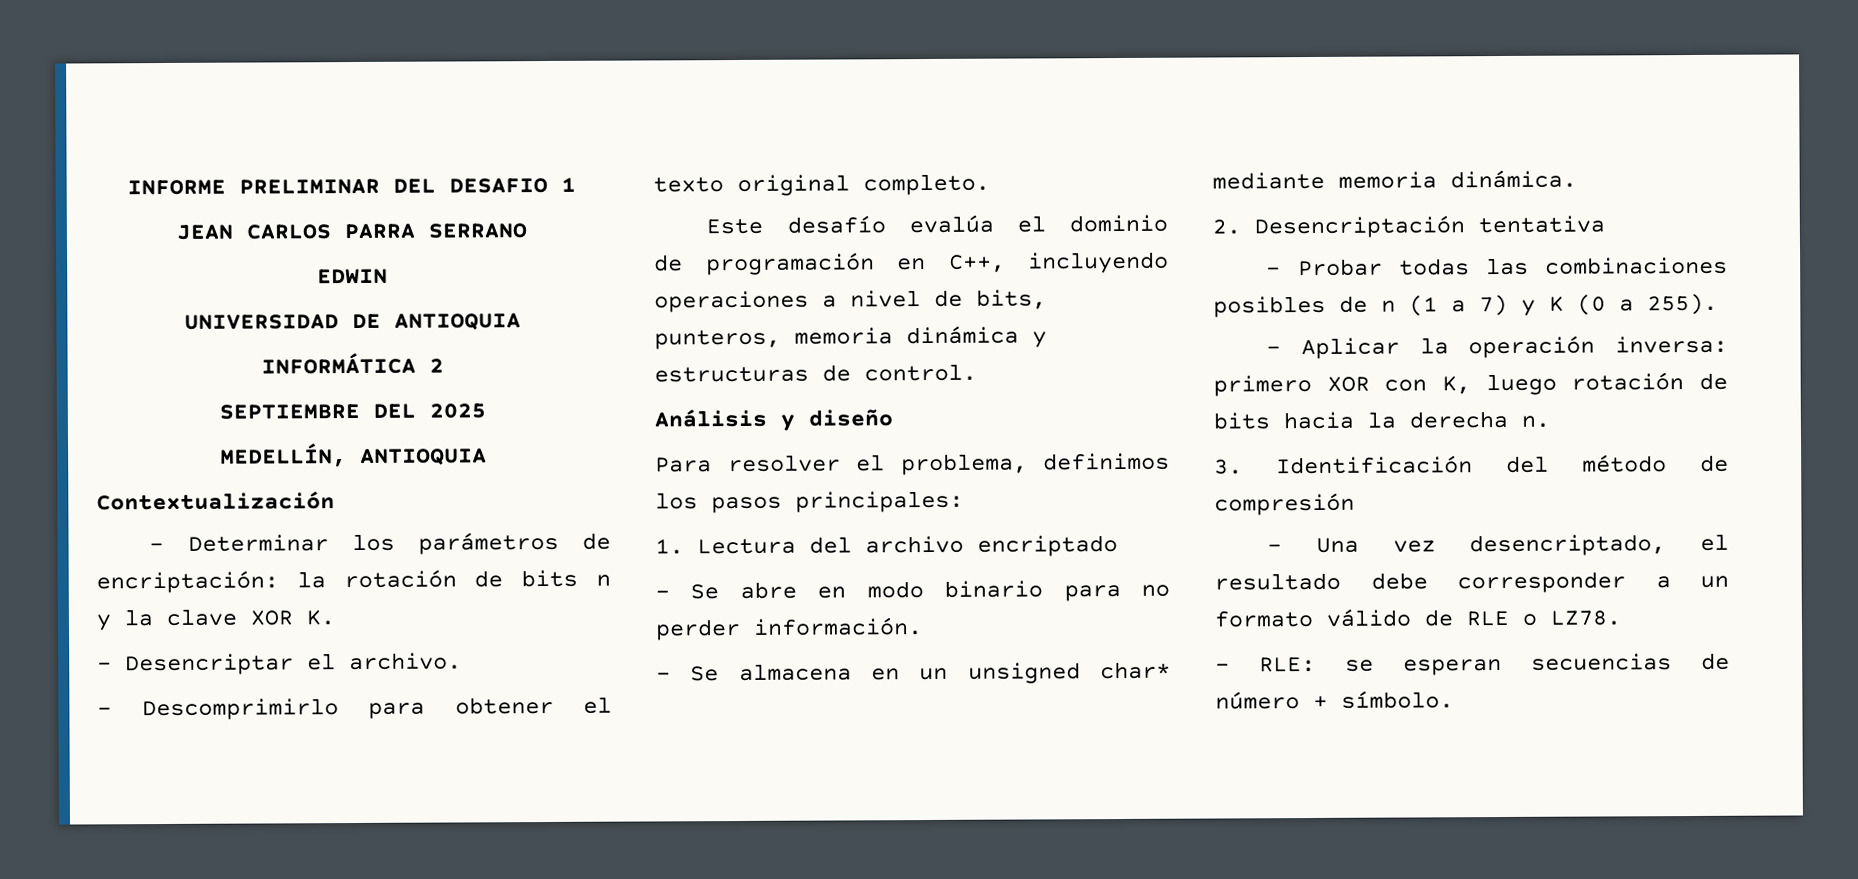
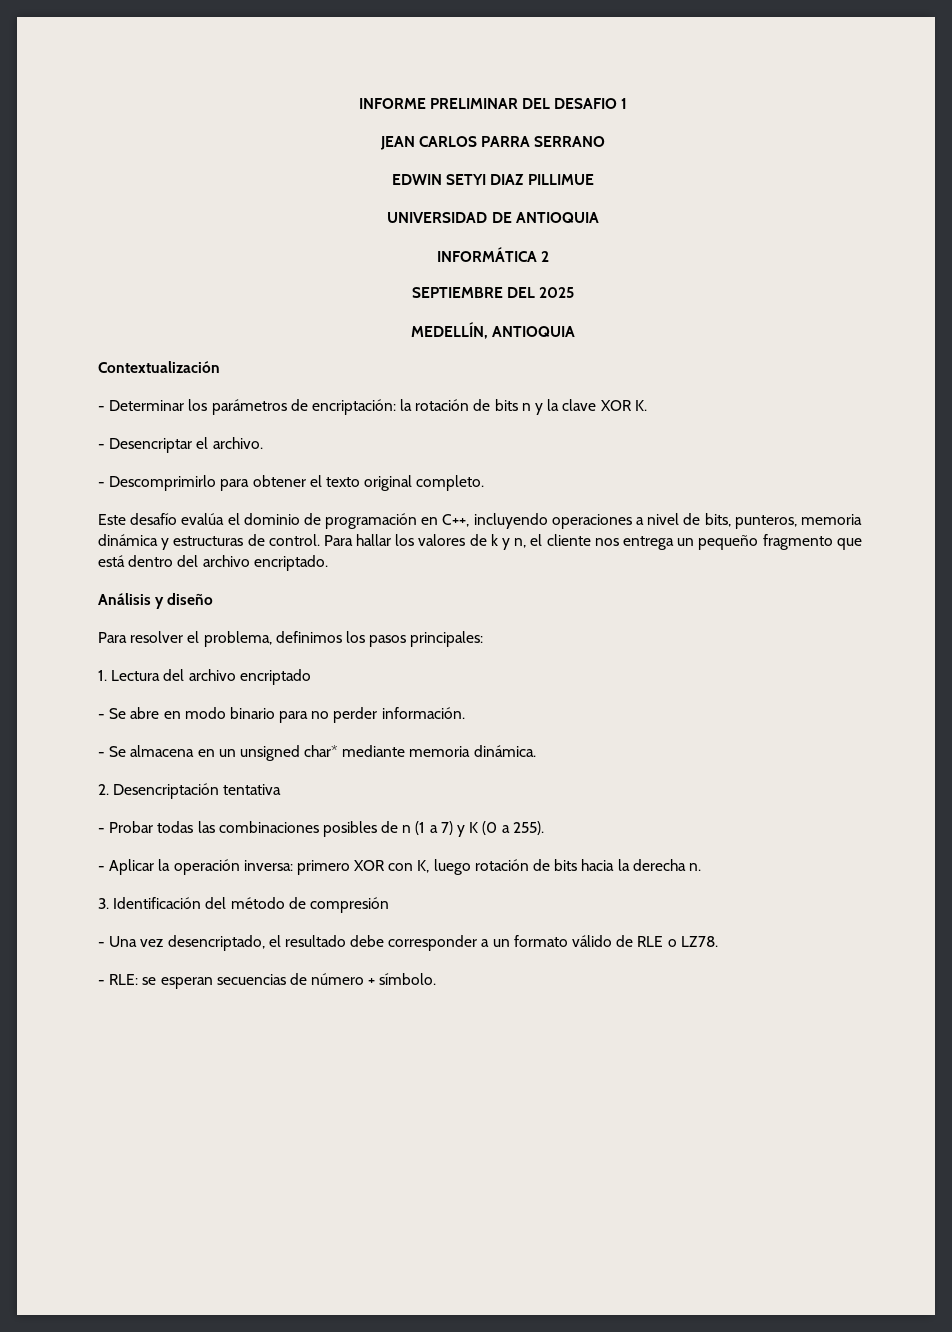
(388, 276) none -> [445,174,595,185] SETYI DIAZ PILLIMUE
(977, 372) none -> [323,534,862,550] [98,555,328,571] Para hallar los valores de k y n, el cliente nos entrega un pequeño fragmento que está dentro del archivo encriptado.

